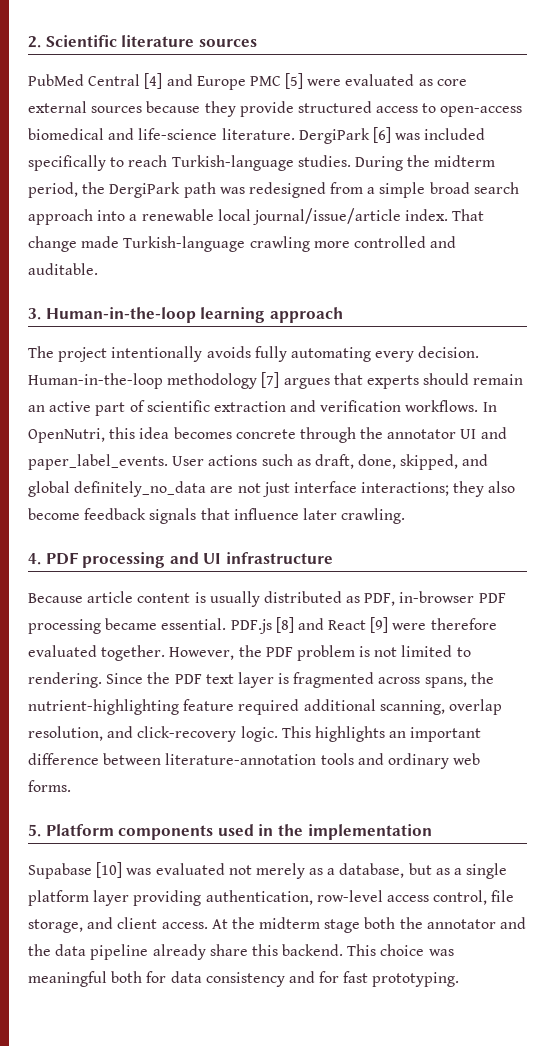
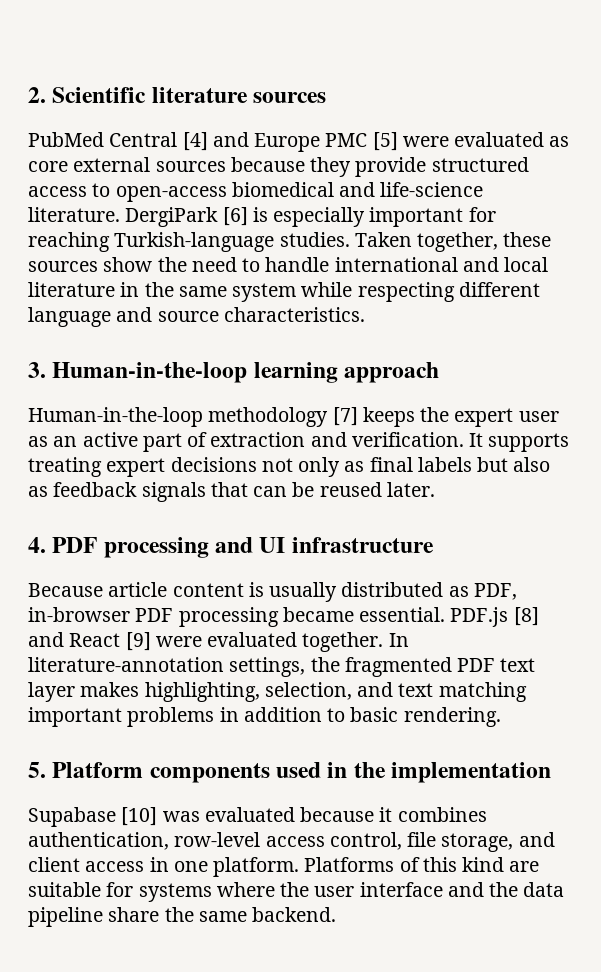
[395,128,486,140] [28,155,496,171] [28,182,519,198] [28,208,485,225] [28,236,457,252] [28,263,98,275] [28,307,343,323] [28,346,480,362] [28,372,524,389] was included specifically to reach Turkish-language studies. During the midterm period, the DergiPark path was redesigned from a simple broad search approach into a renewable local journal/issue/article index. That change made Turkish-language crawling more controlled and auditable. // 3. Human-in-the-loop learning approach // The project intentionally avoids fully automating every decision. Human-in-the-loop methodology [7] argues that experts should remain -> [252,207,496,227] [28,232,552,252] [28,257,549,272] [28,282,540,302] [28,307,365,327] [28,362,440,383] [28,407,559,427] [28,436,48,447] is especially important for reaching Turkish-language studies. Taken together, these sources show the need to handle international and local literature in the same system while respecting different language and source characteristics. // 3. Human-in-the-loop learning approach // Human-in-the-loop methodology [7] keeps the expert user as
[146,400,210,412] scientific -> (208, 439) none
[320,400,497,412] [28,427,507,443] [28,454,489,470] [28,481,516,497] [28,508,406,524] verification workflows. In OpenNutri, this idea becomes concrete through the annotator UI and paper_label_events. User actions such as draft, done, skipped, and global definitely_no_data are not just interface interactions; they also become feedback signals that influence later crawling. -> [351,432,570,452] [28,457,551,477] [28,482,435,502] verification. It supports treating expert decisions not only as final labels but also as feedback signals that can be reused later.
[430,618,497,630] therefore -> (202, 641) none
[169,645,471,661] [28,672,494,688] [28,699,502,715] [28,726,482,742] [28,753,481,769] [28,780,71,792] However, the PDF problem is not limited to rendering. Since the PDF text layer is fragmented across spans, the nutrient-highlighting feature required additional scanning, overlap resolution, and click-recovery logic. This highlights an important difference between literature-annotation tools and ordinary web forms. -> [388,633,409,647] [28,657,536,677] [28,682,527,702] [28,707,501,727] In literature-annotation settings, the fragmented PDF text layer makes highlighting, selection, and text matching important problems in addition to basic rendering.
[228,863,508,879] [28,890,202,906] not merely as a database, but as a single platform layer providing -> [300,807,487,822] because it combines
[161,917,527,933] [28,944,454,960] [28,971,460,987] access. At the midterm stage both the annotator and the data pipeline already share this backend. This choice was meaningful both for data consistency and for fast prototyping. -> [85,857,540,877] [28,882,565,902] [28,907,337,927] access in one platform. Platforms of this kind are suitable for systems where the user interface and the data pipeline share the same backend.

